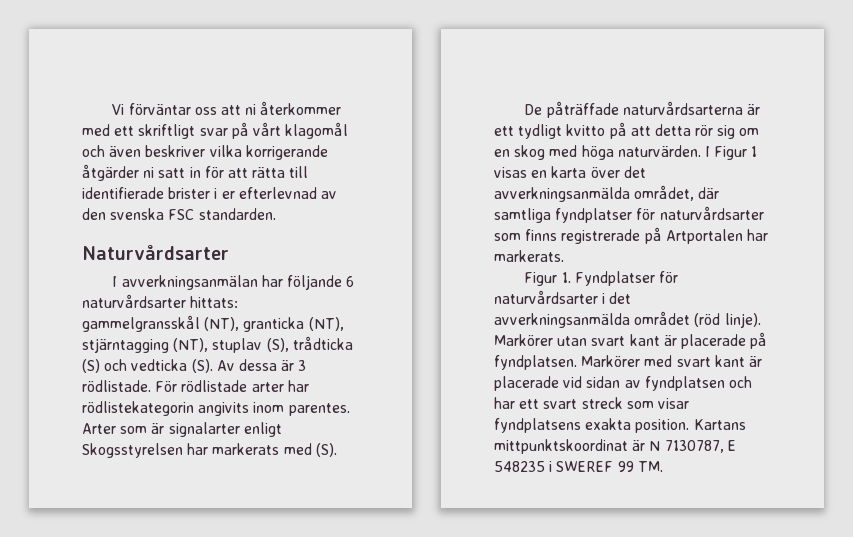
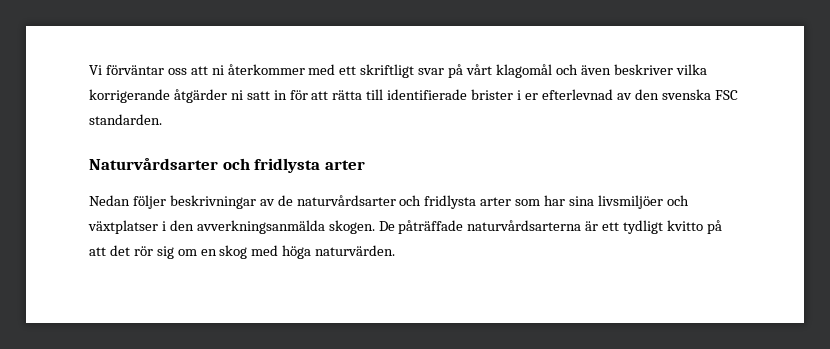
[112,275,355,290] [82,294,239,308] [82,315,344,332] [82,336,353,353] [82,359,307,373] [82,380,309,392] [82,401,350,416] [82,422,282,437] [82,443,337,458] // I avverkningsanmälan har följande 6 naturvårdsarter hittats: gammelgransskål (NT), granticka (NT), stjärntagging (NT), stuplav (S), trådticka (S) och vedticka (S). Av dessa är 3 rödlistade. För rödlistade arter har rödlistekategorin angivits inom parentes. Arter som är signalarter enligt Skogsstyrelsen har markerats med (S). // -> [222,158,365,173] [89,195,689,209] [88,220,375,234] och fridlysta arter // Nedan följer beskrivningar av de naturvårdsarter och fridlysta arter som har sina livsmiljöer och växtplatser i den avverkningsanmälda skogen.
[654,124,691,136] detta -> [109,245,130,256] det
[704,146,758,160] [494,166,646,178] [494,185,720,202] [494,206,764,223] [494,227,768,244] [494,250,564,262] [524,271,678,286] [494,290,632,304] [494,311,761,328] [494,332,768,349] [494,355,762,370] [494,376,752,391] [494,397,689,409] [494,418,746,433] [494,439,736,454] [494,461,663,472] I Figur 1 visas en karta över det avverkningsanmälda området, där samtliga fyndplatser för naturvårdsarter som finns registrerade på Artportalen har markerats. // Figur 1. Fyndplatser för naturvårdsarter i det avverkningsanmälda området (röd linje). Markörer utan svart kant är placerade på fyndplatsen. Markörer med svart kant är placerade vid sidan av fyndplatsen och har ett svart streck som visar fyndplatsens exakta position. Kartans mittpunktskoordinat är N 7130787, E 548235 i SWEREF 99 TM. -> (396, 250) none

